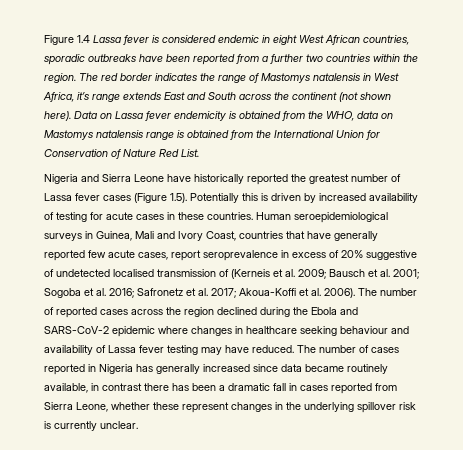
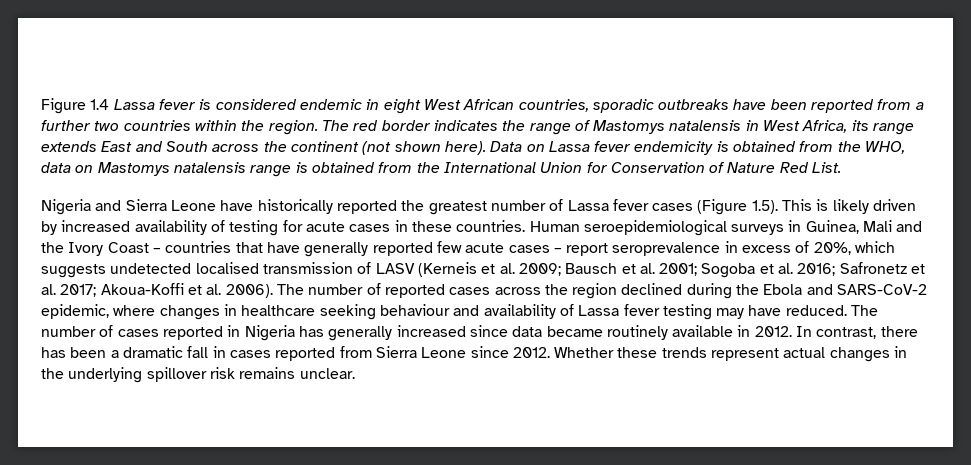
[77,92,89,100] it’s -> [851,120,869,131] its
[190,193,268,203] Potentially this is -> [782,199,869,214] This is likely
[178,231,236,241] Ivory Coast, -> [41,242,161,256] the Ivory Coast –
[138,252,168,260] cases, -> [508,245,562,253] cases –
[341,250,417,260] [44,269,54,277] 20% suggestive of -> [813,241,896,255] [41,264,106,278] 20%, which suggests
(229, 273) none -> [375,263,415,274] LASV
[112,326,155,337] epidemic -> [41,304,109,319] epidemic,
[44,383,142,393] available, in contrast -> [672,325,877,339] available in 2012. In contrast,
[76,402,229,413] Leone, whether these represent -> [421,346,826,361] Leone since 2012. Whether these trends represent actual
[44,421,97,431] is currently -> [239,367,296,379] remains

